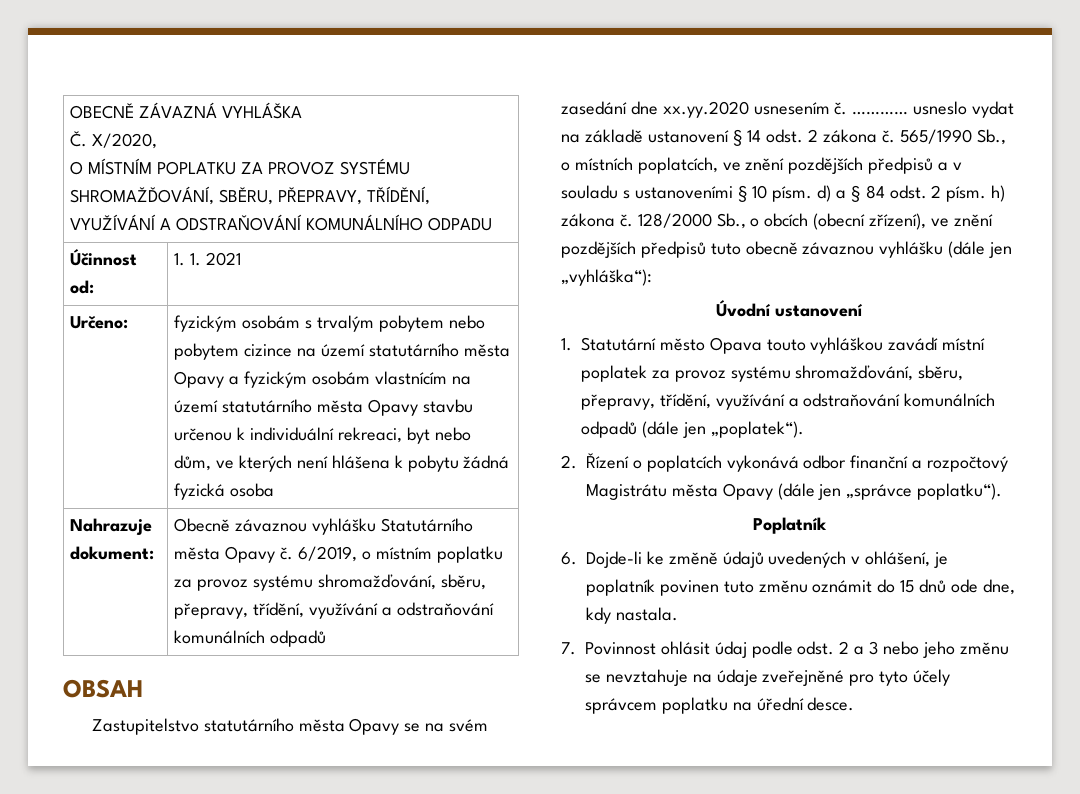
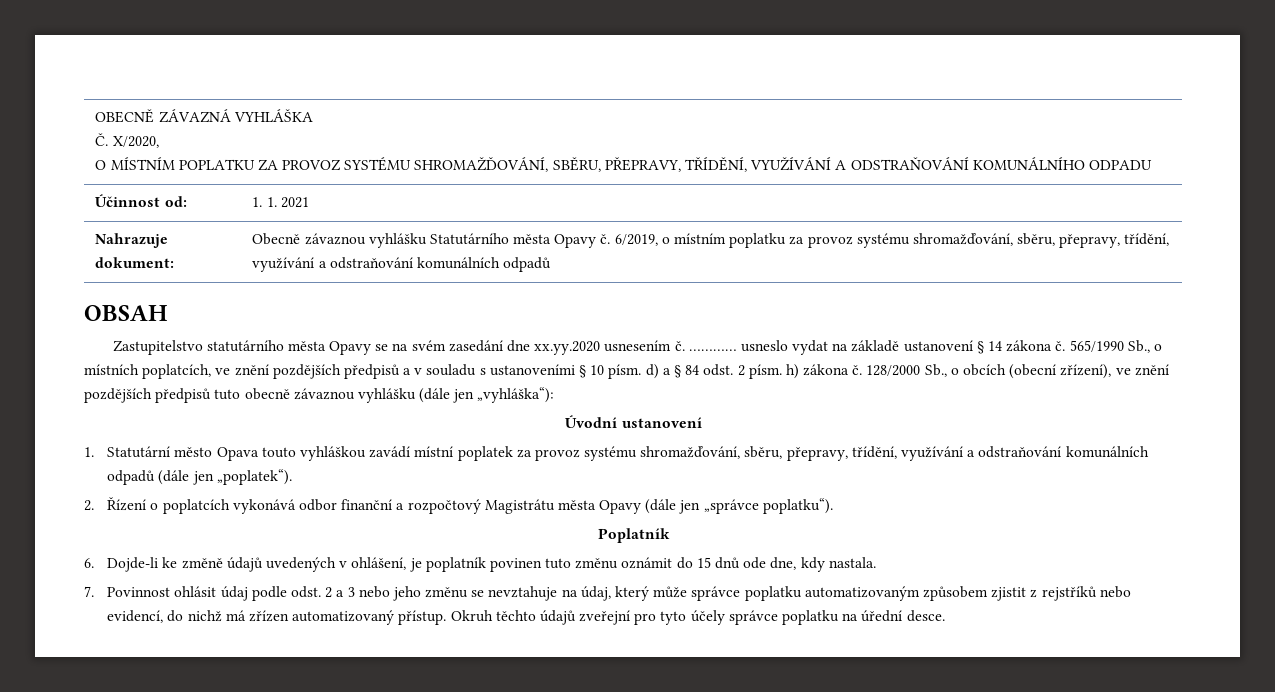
[70,315,129,329] [174,315,485,332] [174,343,510,360] [174,371,471,388] [174,399,473,416] [174,427,471,444] [174,455,510,472] [174,483,275,500] // Určeno: | fyzickým osobám s trvalým pobytem nebo pobytem cizince na území statutárního města Opavy a fyzickým osobám vlastnícím na území statutárního města Opavy stavbu určenou k individuální rekreaci, byt nebo dům, ve kterých není hlášena k pobytu žádná fyzická osoba -> (309, 202) none
[766,129,819,143] odst. 2 -> (1003, 346) none
[716,669,845,686] údaje zveřejněné -> [580,586,1131,601] [107,610,631,625] údaj, který může správce poplatku automatizovaným způsobem zjistit z rejstříků nebo evidencí, do nichž má zřízen automatizovaný přístup. Okruh těchto údajů zveřejní
[585,698,657,714] správcem -> [728,610,778,625] správce

